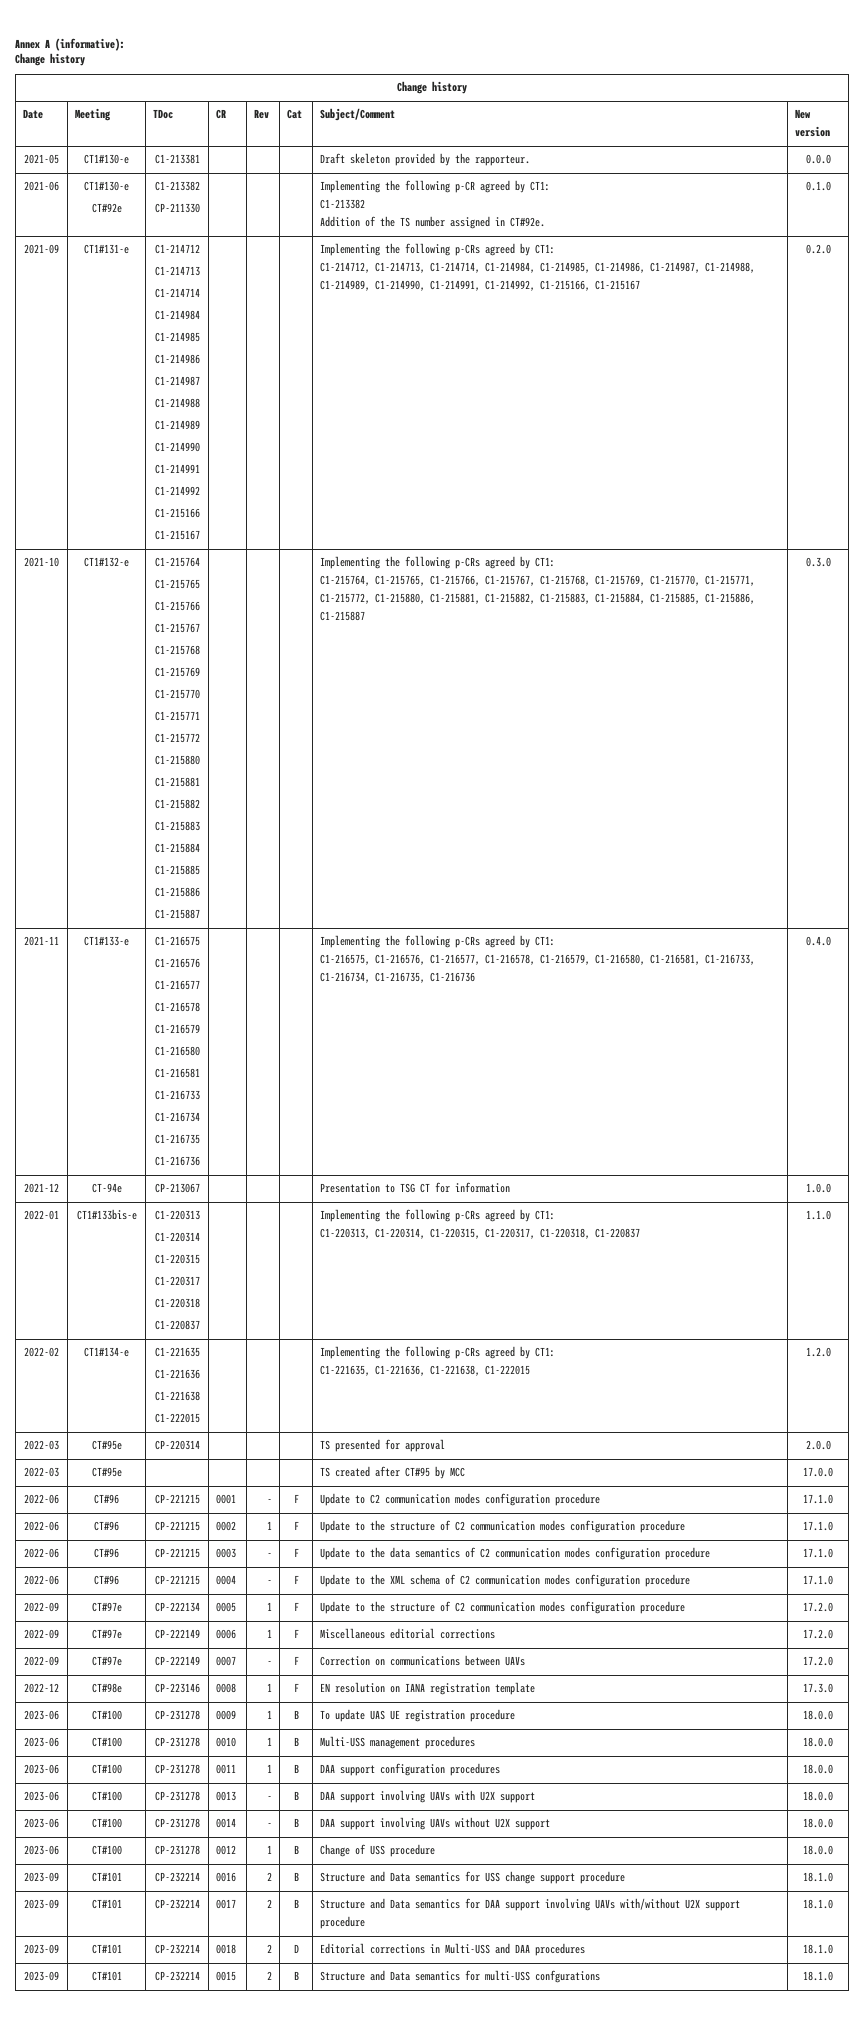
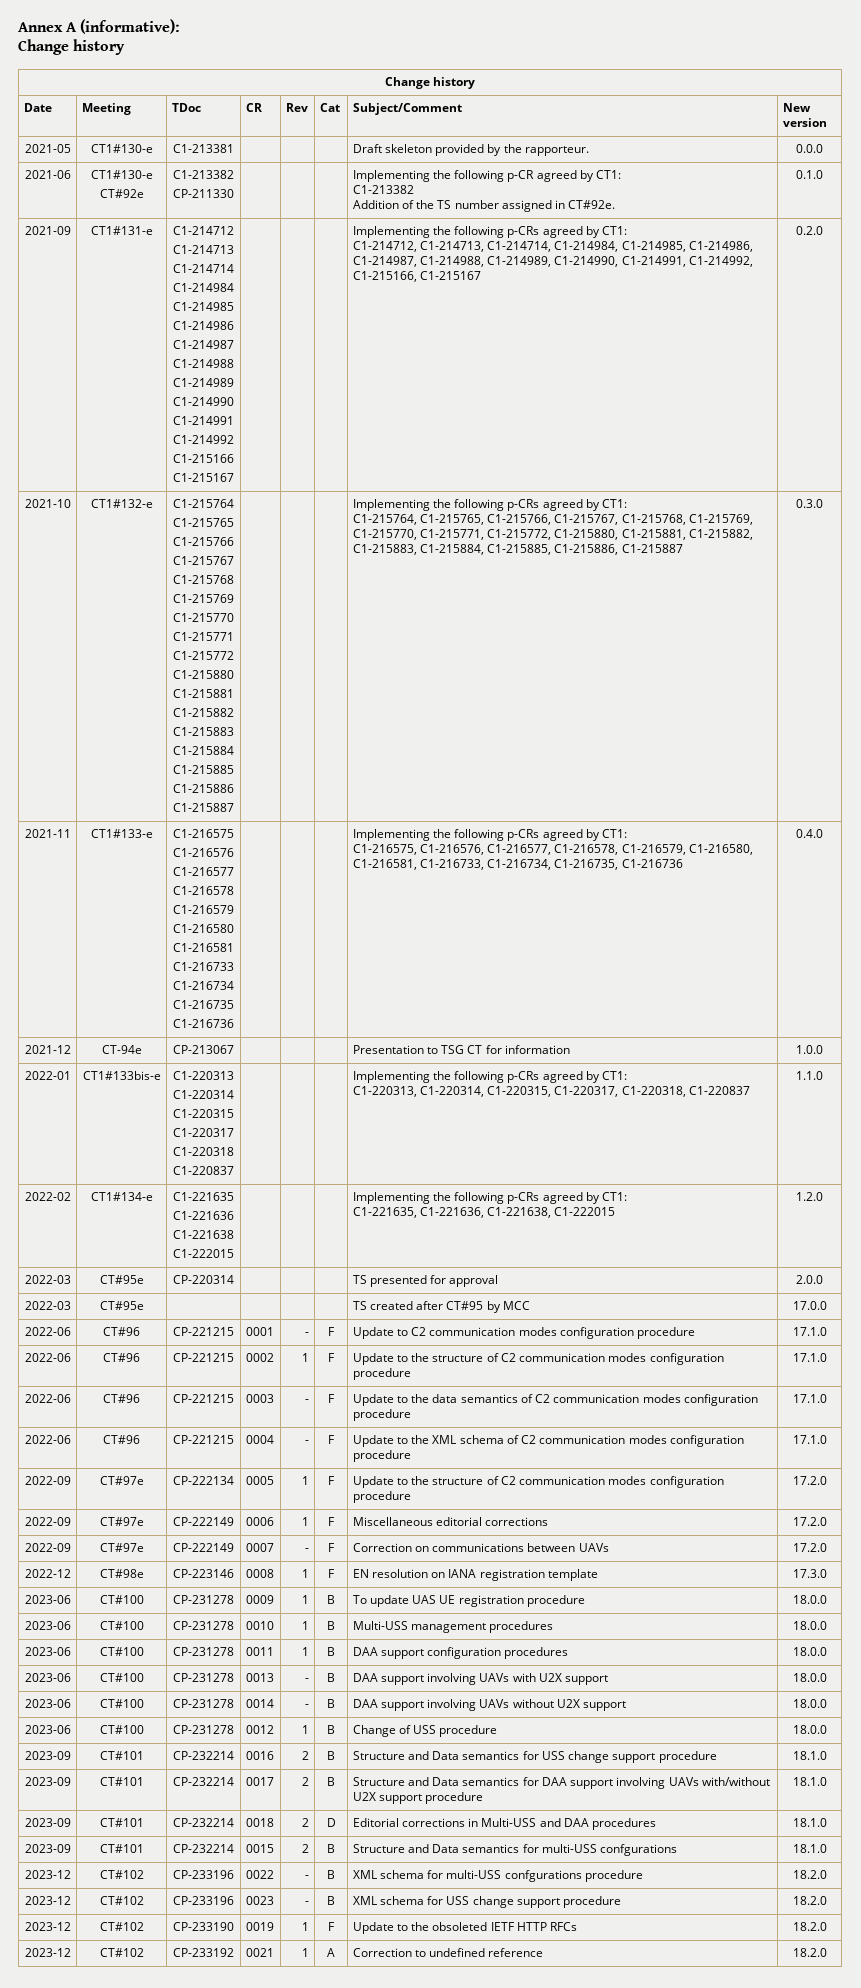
(833, 1976) none -> [24,1870,71,1879] [99,1870,144,1879] [173,1870,234,1879] [245,1870,274,1879] [305,1875,310,1879] [327,1870,335,1879] [352,1870,643,1882] [792,1870,827,1879] [24,1896,71,1905] [99,1896,144,1905] [173,1896,234,1905] [245,1896,274,1905] [305,1901,310,1905] [327,1896,335,1905] [352,1896,622,1908] [792,1896,827,1905] [24,1922,71,1931] [99,1922,144,1931] [173,1922,234,1931] [245,1922,274,1931] [302,1922,310,1931] [328,1922,334,1931] [352,1922,578,1934] [792,1922,827,1931] [24,1948,71,1957] [99,1948,144,1957] [173,1948,234,1957] [245,1948,274,1957] [302,1948,310,1957] [327,1948,335,1957] [352,1948,544,1957] [792,1948,827,1957] // 2023-12 | CT#102 | CP-233196 | 0022 | - | B | XML schema for multi-USS confgurations procedure | 18.2.0 // 2023-12 | CT#102 | CP-233196 | 0023 | - | B | XML schema for USS change support procedure | 18.2.0 // 2023-12 | CT#102 | CP-233190 | 0019 | 1 | F | Update to the obsoleted IETF HTTP RFCs | 18.2.0 // 2023-12 | CT#102 | CP-233192 | 0021 | 1 | A | Correction to undefined reference | 18.2.0

